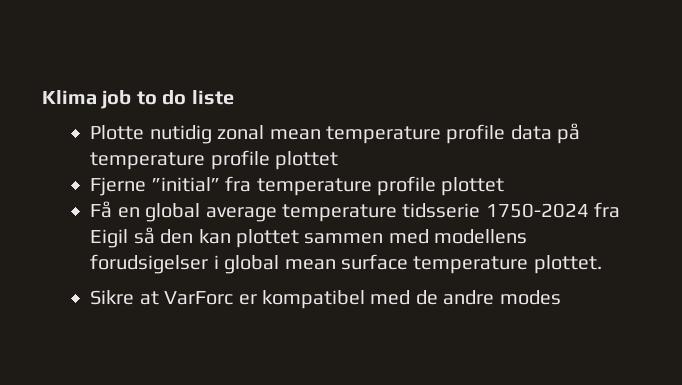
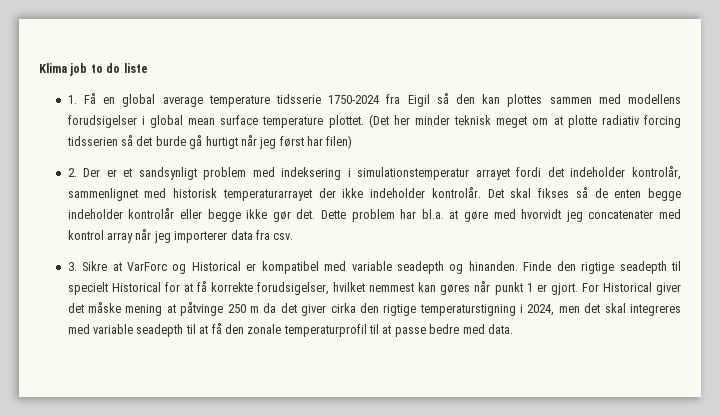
[90,123,581,144] [90,150,339,170] [90,176,505,196] Plotte nutidig zonal mean temperature profile data på temperature profile plottet // Fjerne ”initial” fra temperature profile plottet // -> [67,95,77,104] 1.
[236,229,300,248] plottet -> [507,94,543,107] plottes
(602, 264) // -> [368,114,682,128] [66,135,353,149] [67,166,682,180] [67,187,681,201] [67,208,682,222] [67,229,294,243] [67,262,77,271] (Det her minder teknisk meget om at plotte radiativ forcing tidsserien så det burde gå hurtigt når jeg først har filen) // 2. Der er et sandsynligt problem med indeksering i simulationstemperatur arrayet fordi det indeholder kontrolår, sammenlignet med historisk temperaturarrayet der ikke indeholder kontrolår. Det skal fikses så de enten begge indeholder kontrolår eller begge ikke gør det. Dette problem har bl.a. at gøre med hvorvidt jeg concatenater med kontrol array når jeg importerer data fra csv. // 3.
(234, 298) none -> [172,261,241,274] og Historical
[415,290,561,305] de andre modes -> [351,261,681,274] [67,281,681,295] [67,302,682,316] [67,323,513,337] variable seadepth og hinanden. Finde den rigtige seadepth til specielt Historical for at få korrekte forudsigelser, hvilket nemmest kan gøres når punkt 1 er gjort. For Historical giver det måske mening at påtvinge 250 m da det giver cirka den rigtige temperaturstigning i 2024, men det skal integreres med variable seadepth til at få den zonale temperaturprofil til at passe bedre med data.

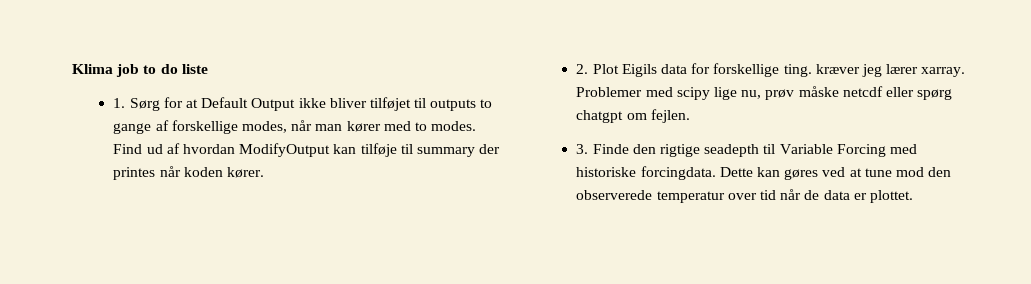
[83,93,682,107] [67,114,682,128] [66,135,353,149] [67,166,682,180] [67,187,681,201] [67,208,682,222] [67,229,294,243] [67,261,518,274] Få en global average temperature tidsserie 1750-2024 fra Eigil så den kan plottes sammen med modellens forudsigelser i global mean surface temperature plottet. (Det her minder teknisk meget om at plotte radiativ forcing tidsserien så det burde gå hurtigt når jeg først har filen) // 2. Der er et sandsynligt problem med indeksering i simulationstemperatur arrayet fordi det indeholder kontrolår, sammenlignet med historisk temperaturarrayet der ikke indeholder kontrolår. Det skal fikses så de enten begge indeholder kontrolår eller begge ikke gør det. Dette problem har bl.a. at gøre med hvorvidt jeg concatenater med kontrol array når jeg importerer data fra csv. // 3. Sikre at VarForc og Historical er kompatibel med variable seadepth og hinanden. -> [129,97,493,111] [113,120,477,134] [113,143,501,157] [113,166,265,180] [576,63,966,77] [576,86,953,100] [576,109,690,123] [576,144,589,154] Sørg for at Default Output ikke bliver tilføjet til outputs to gange af forskellige modes, når man kører med to modes. Find ud af hvordan ModifyOutput kan tilføje til summary der printes når koden kører. // 2. Plot Eigils data for forskellige ting. kræver jeg lærer xarray. Problemer med scipy lige nu, prøv måske netcdf eller spørg chatgpt om fejlen. // 3.
[67,281,681,295] [67,302,682,316] [67,323,513,337] specielt Historical for at få korrekte forudsigelser, hvilket nemmest kan gøres når punkt 1 er gjort. For Historical giver det måske mening at påtvinge 250 m da det giver cirka den rigtige temperaturstigning i 2024, men det skal integreres med variable seadepth til at få den zonale temperaturprofil til at passe bedre med data. -> [779,144,917,157] [576,166,952,180] [576,189,913,203] Variable Forcing med historiske forcingdata. Dette kan gøres ved at tune mod den observerede temperatur over tid når de data er plottet.

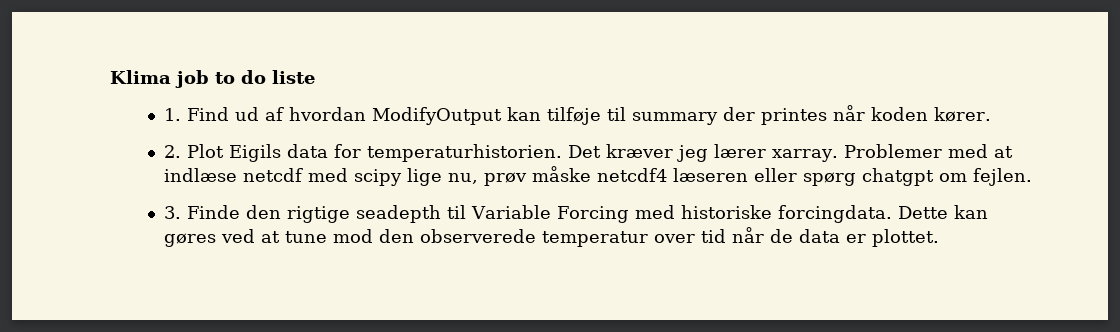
[129,97,493,111] [113,120,477,134] Sørg for at Default Output ikke bliver tilføjet til outputs to gange af forskellige modes, når man kører med to modes. -> (181, 114) none
[713,63,812,77] forskellige ting. -> [366,144,601,162] temperaturhistorien. Det
(673, 92) none -> [993,146,1013,158] [163,168,348,182] at indlæse netcdf med
[842,86,883,97] netcdf -> [596,168,748,182] netcdf4 læseren

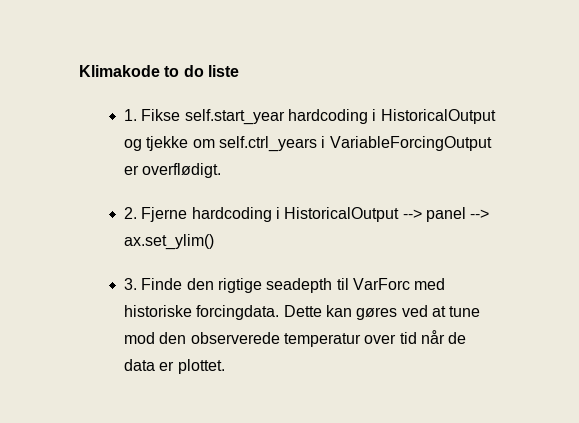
[110,70,209,88] Klima job -> [79,65,160,77] Klimakode
[186,105,991,125] [163,144,1013,162] [163,166,1032,186] Find ud af hvordan ModifyOutput kan tilføje til summary der printes når koden kører. // 2. Plot Eigils data for temperaturhistorien. Det kræver jeg lærer xarray. Problemer med at indlæse netcdf med scipy lige nu, prøv måske netcdf4 læseren eller spørg chatgpt om fejlen. -> [141,109,496,125] [123,136,492,152] [123,163,222,178] [123,207,490,222] [123,234,214,250] Fikse self.start_year hardcoding i HistoricalOutput og tjekke om self.ctrl_years i VariableForcingOutput er overflødigt. // 2. Fjerne hardcoding i HistoricalOutput --> panel --> ax.set_ylim()
[470,205,629,223] Variable Forcing -> [352,278,410,290] VarForc

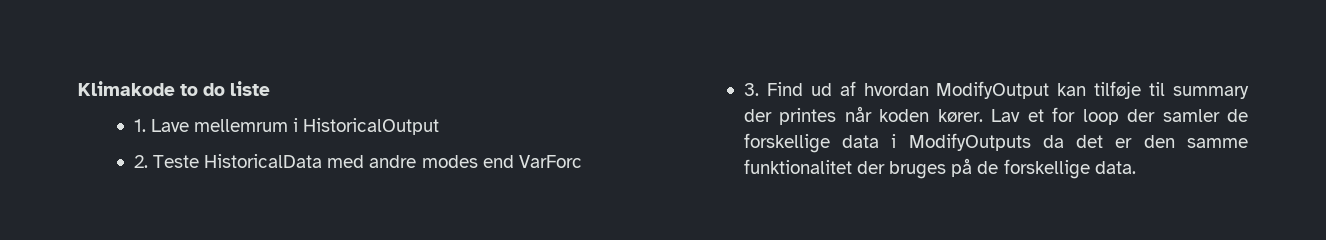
[141,109,496,125] [123,136,492,152] [123,163,222,178] [123,207,490,222] [123,234,214,250] [123,278,446,293] [123,305,481,320] [123,330,467,347] [123,359,225,374] Fikse self.start_year hardcoding i HistoricalOutput og tjekke om self.ctrl_years i VariableForcingOutput er overflødigt. // 2. Fjerne hardcoding i HistoricalOutput --> panel --> ax.set_ylim() // 3. Finde den rigtige seadepth til VarForc med historiske forcingdata. Dette kan gøres ved at tune mod den observerede temperatur over tid når de data er plottet. -> [151,118,440,135] [133,154,582,168] [743,81,1249,99] [743,106,1248,125] [743,133,1248,153] [743,158,1136,179] Lave mellemrum i HistoricalOutput // 2. Teste HistoricalData med andre modes end VarForc // 3. Find ud af hvordan ModifyOutput kan tilføje til summary der printes når koden kører. Lav et for loop der samler de forskellige data i ModifyOutputs da det er den samme funktionalitet der bruges på de forskellige data.

